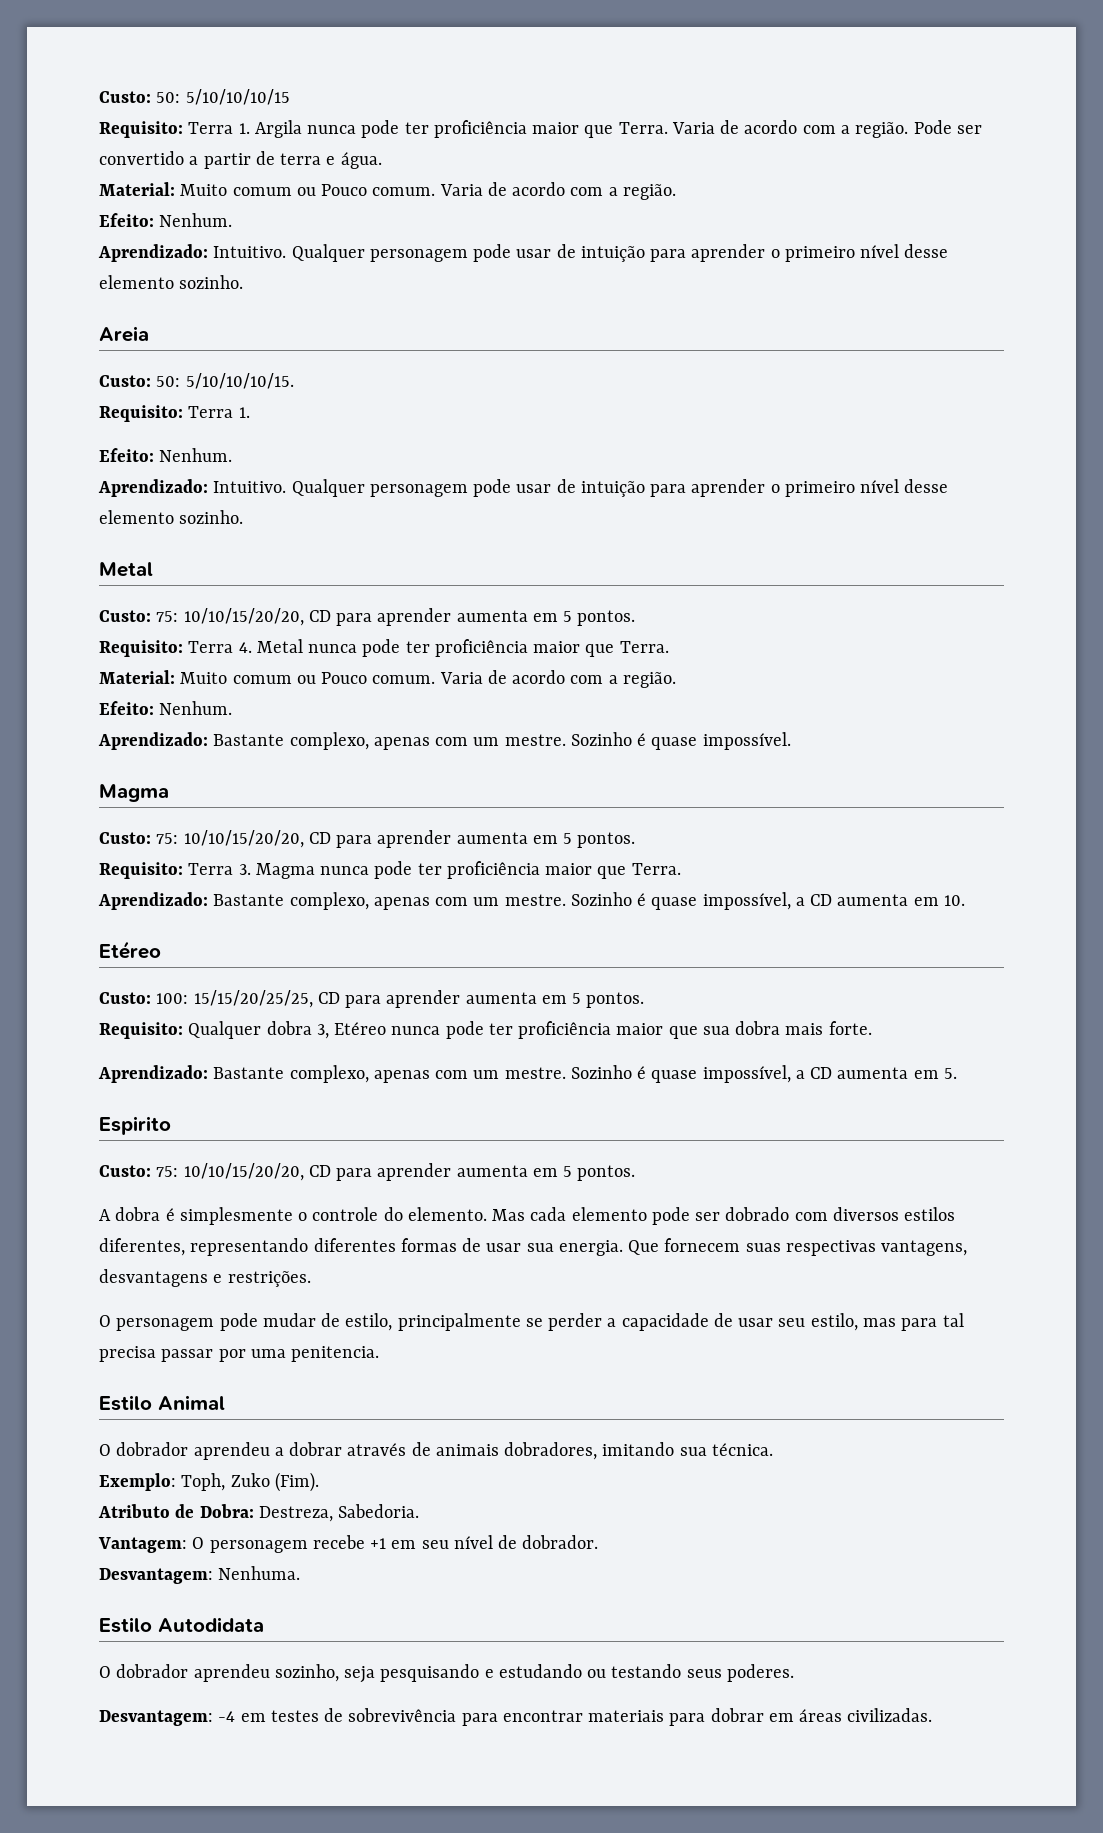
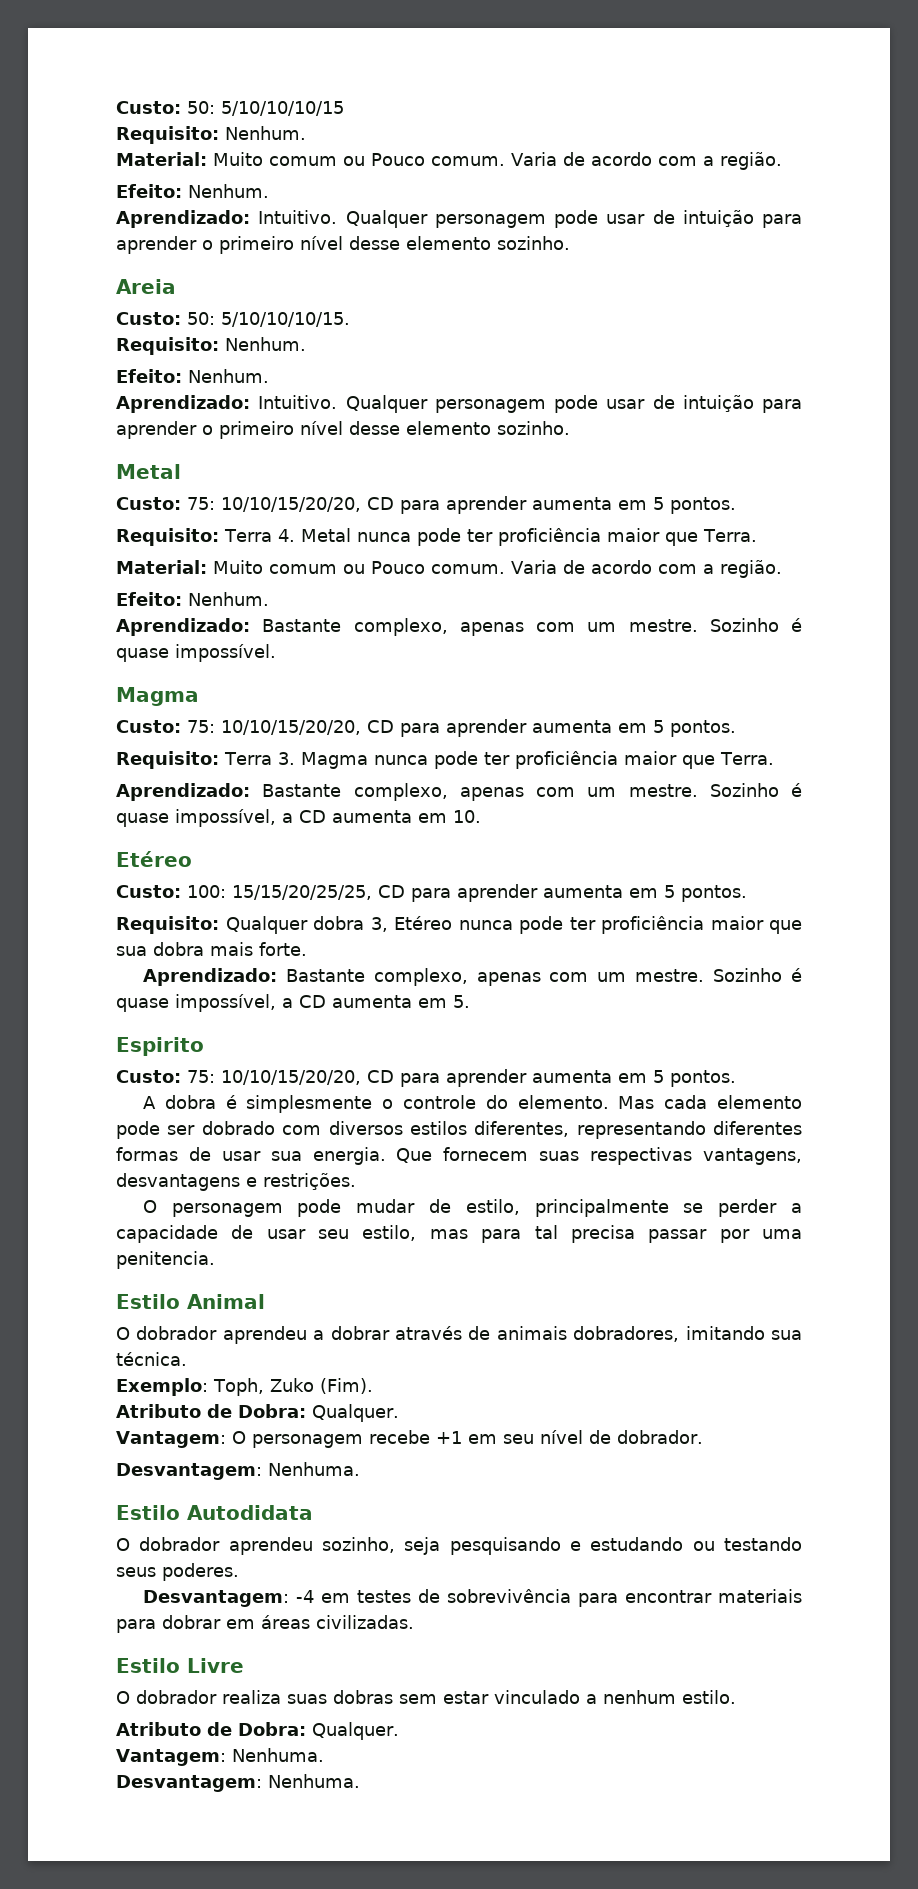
[188,120,982,138] [99,151,382,169] Terra 1. Argila nunca pode ter proficiência maior que Terra. Varia de acordo com a região. Pode ser convertido a partir de terra e água. -> [225,126,306,140] Nenhum.
[188,406,250,418] Terra 1. -> [225,337,306,351] Nenhum.
[258,1504,420,1522] Destreza, Sabedoria. -> [312,1404,399,1422] Qualquer.
(933, 1715) none -> [116,1658,244,1673] [116,1690,736,1704] [116,1722,399,1740] [116,1748,324,1766] [116,1774,360,1792] // Estilo Livre // O dobrador realiza suas dobras sem estar vinculado a nenhum estilo. // Atributo de Dobra: Qualquer. // Vantagem: Nenhuma. // Desvantagem: Nenhuma.

